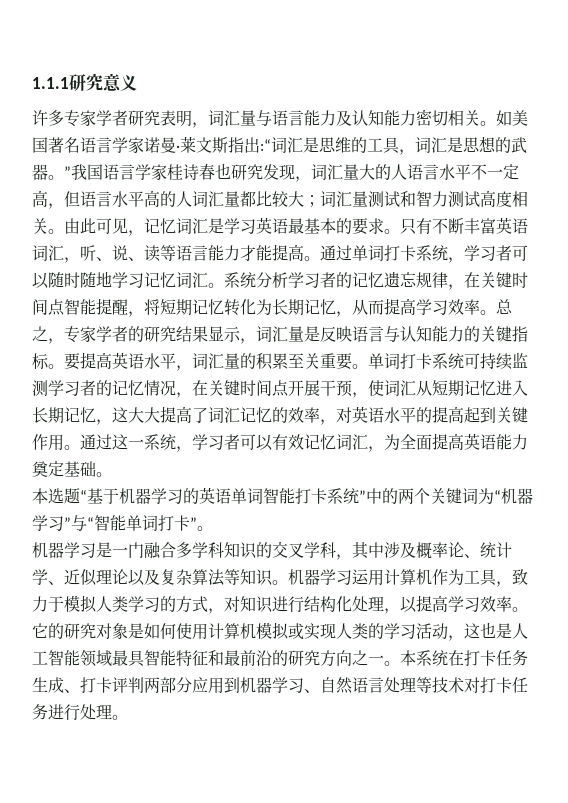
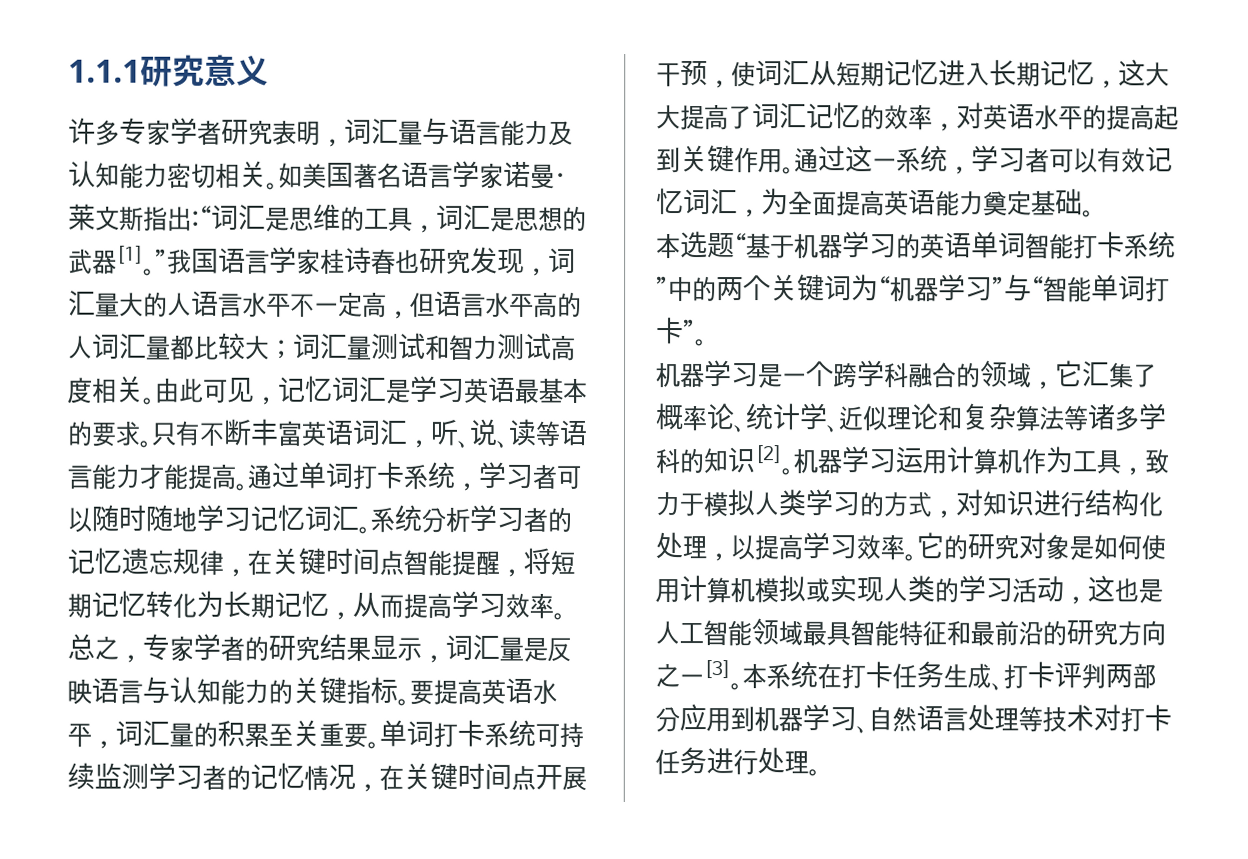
(48, 172) none -> [116,245,144,264] [1]
[128,541,416,560] 门融合多学科知识的交叉学科，其中涉及 -> [806,360,1158,390] 个跨学科融合的领域，它汇集了
[128,569,160,586] 以及 -> [937,405,963,432] 和
[240,569,273,586] 知识 -> [1087,403,1167,432] [655,445,782,475] 诸多学科的知识[2]
(384, 659) none -> [703,660,731,679] [3]

